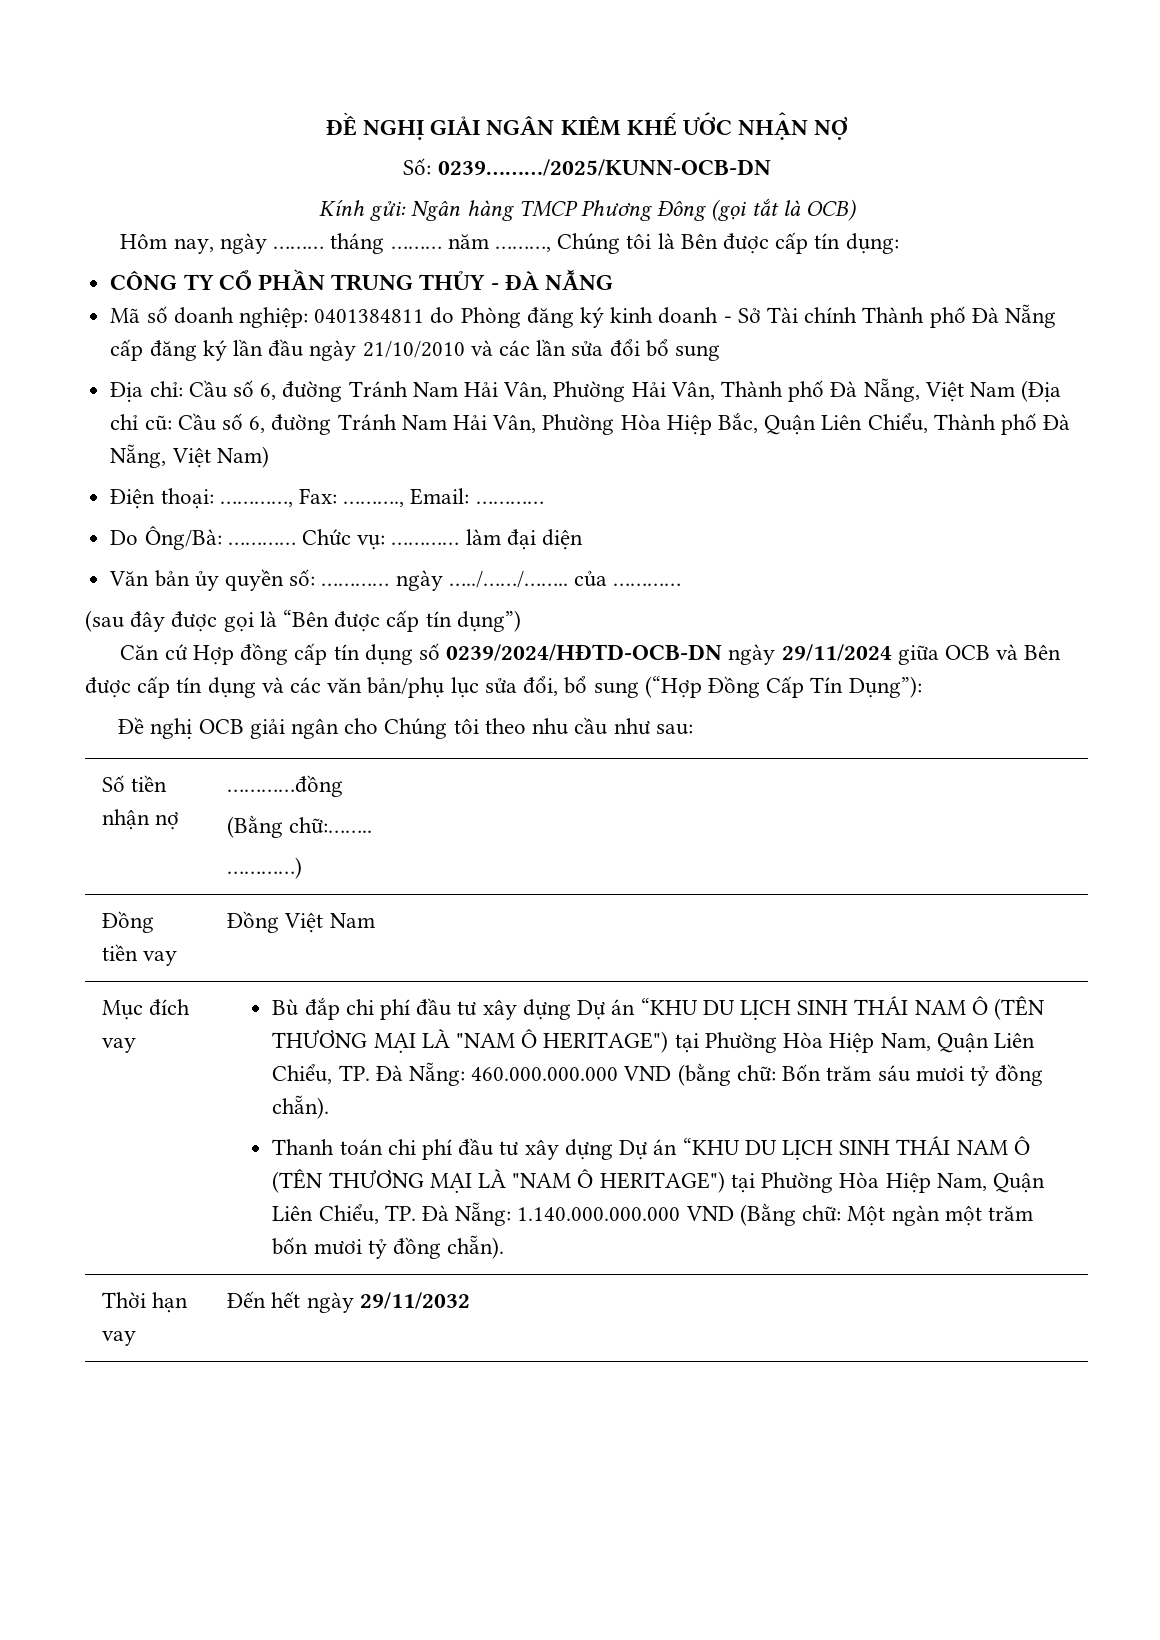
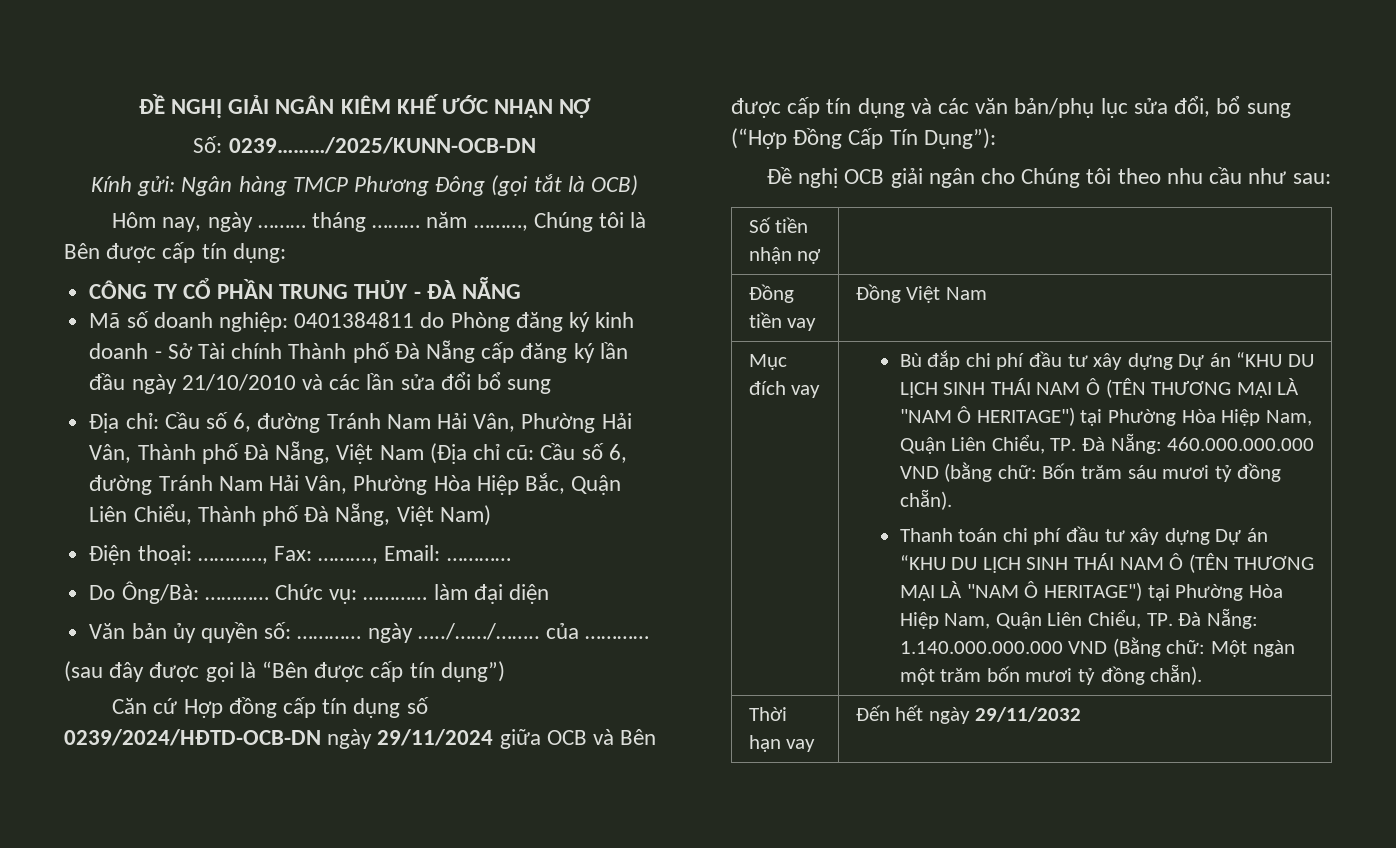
[227,775,344,797] [227,815,373,838] [227,857,303,879] …………đồng // (Bằng chữ:…….. // …………) -> (822, 256) none

